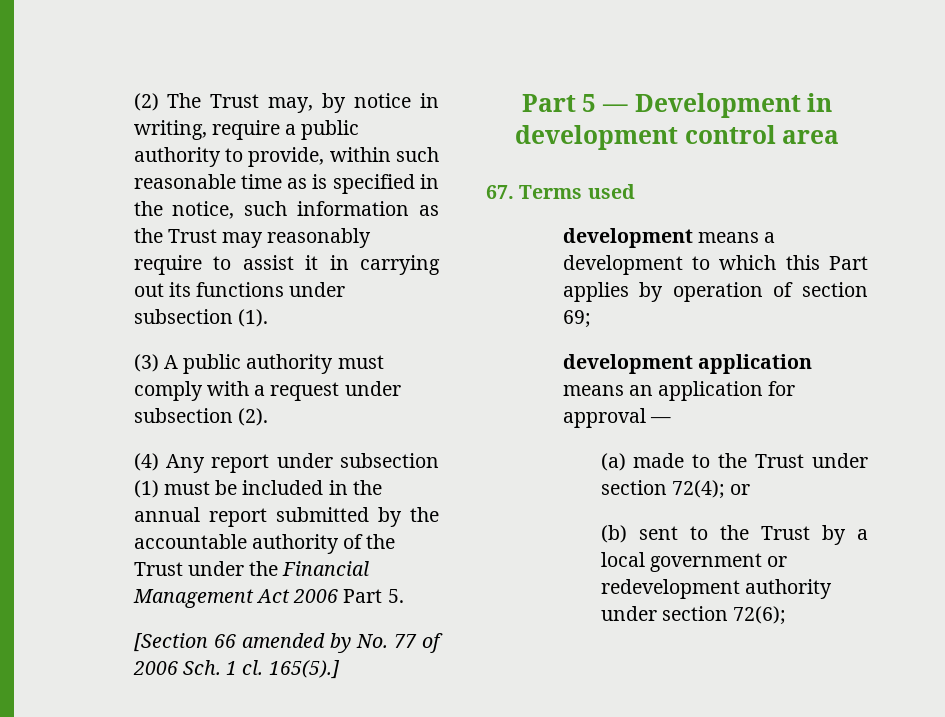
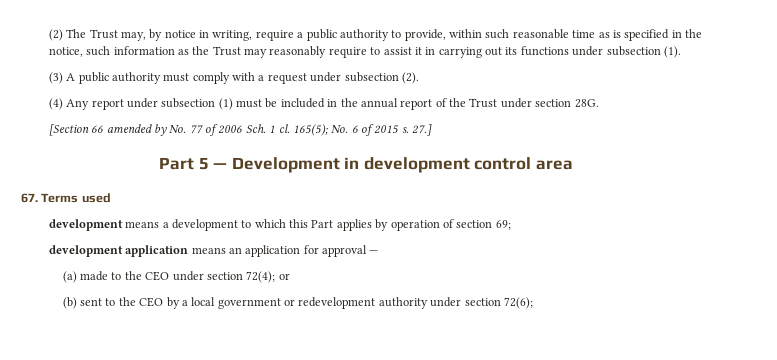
[275,507,439,527] [133,534,396,554] [133,561,370,576] [132,589,404,608] submitted by the accountable authority of the Trust under the Financial Management Act 2006 Part 5. -> [435,98,599,108] of the Trust under section 28G.
[268,660,340,679] 165(5).] -> [292,124,433,136] 165(5); No. 6 of 2015 s. 27.]
[755,454,805,468] Trust -> [145,271,170,281] CEO
[760,526,810,540] Trust -> [139,297,164,307] CEO

